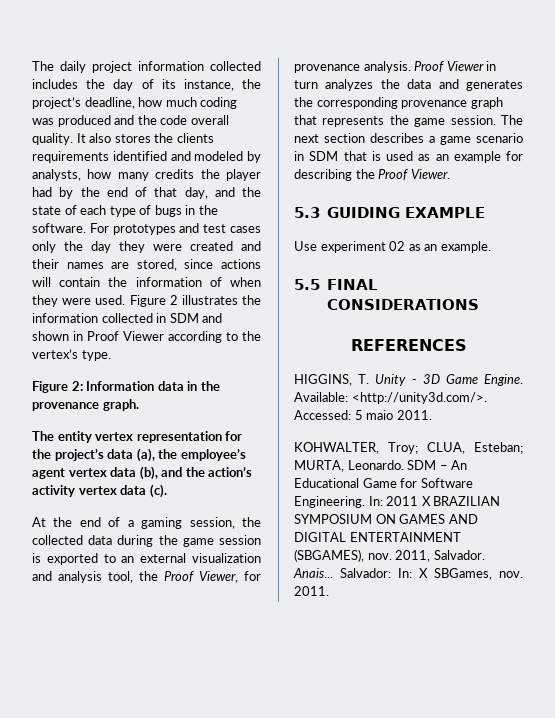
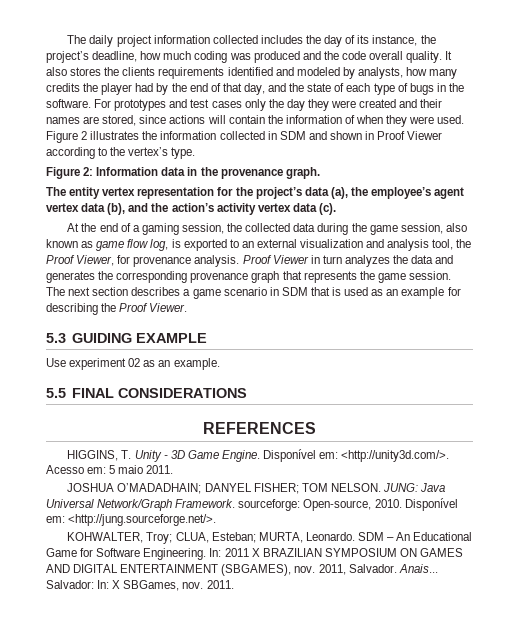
[218,535,261,545] session -> [400,223,467,234] [46,239,169,251] session, also known as game flow log,
[294,392,487,404] [294,410,432,420] Available: <http://unity3d.com/>. Accessed: 5 maio 2011. -> [263,449,450,462] [46,465,174,474] [67,483,446,494] [46,498,458,511] [46,514,217,526] Disponível em: <http://unity3d.com/>. Acesso em: 5 maio 2011. // JOSHUA O’MADADHAIN; DANYEL FISHER; TOM NELSON. JUNG: Java Universal Network/Graph Framework. sourceforge: Open-source, 2010. Disponível em: <http://jung.sourceforge.net/>.

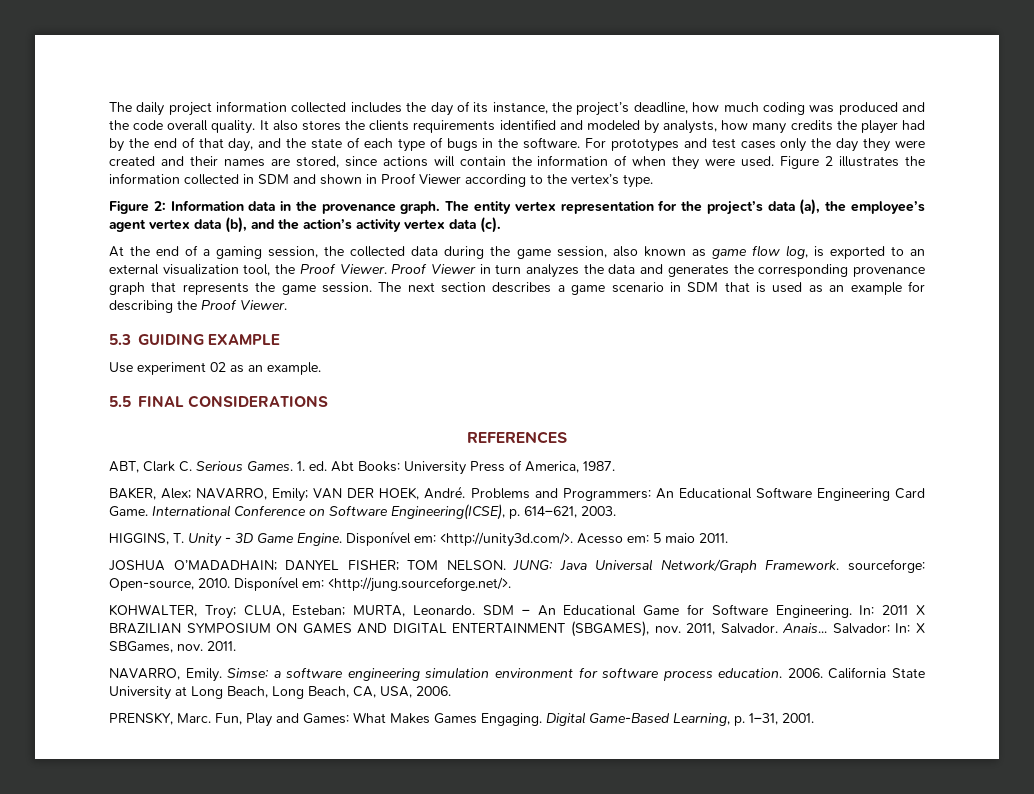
(320, 173) // -> (441, 207) none
[366,239,430,251] and analysis -> (239, 269) none
[76,255,240,267] Viewer, for provenance analysis. -> [339,264,387,274] Viewer.
(316, 428) none -> [109,460,615,475] [109,486,926,502] [109,504,616,520] // ABT, Clark C. Serious Games. 1. ed. Abt Books: University Press of America, 1987. // BAKER, Alex; NAVARRO, Emily; VAN DER HOEK, André. Problems and Programmers: An Educational Software Engineering Card Game. International Conference on Software Engineering(ICSE), p. 614–621, 2003.
(234, 584) none -> [109,667,925,682] [109,686,451,700] [109,712,814,727] // NAVARRO, Emily. Simse: a software engineering simulation environment for software process education. 2006. California State University at Long Beach, Long Beach, CA, USA, 2006. // PRENSKY, Marc. Fun, Play and Games: What Makes Games Engaging. Digital Game-Based Learning, p. 1–31, 2001.

